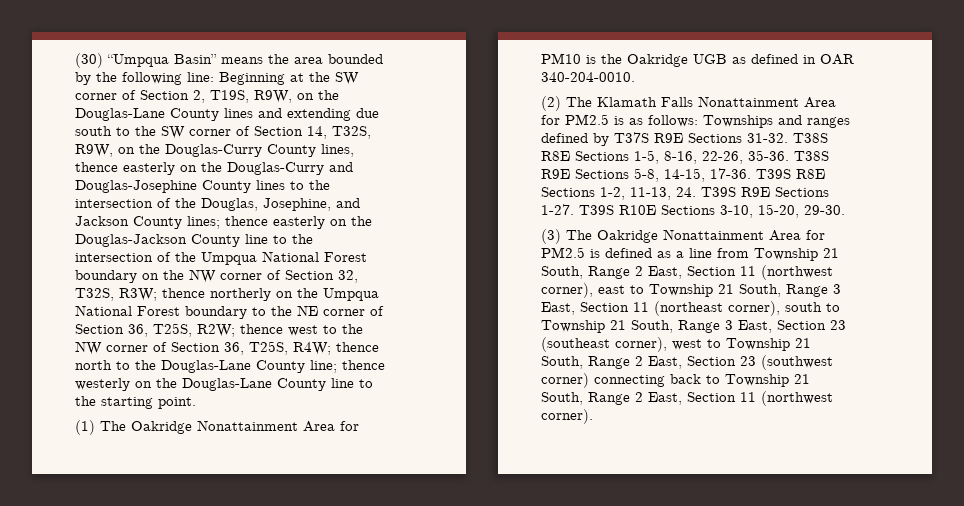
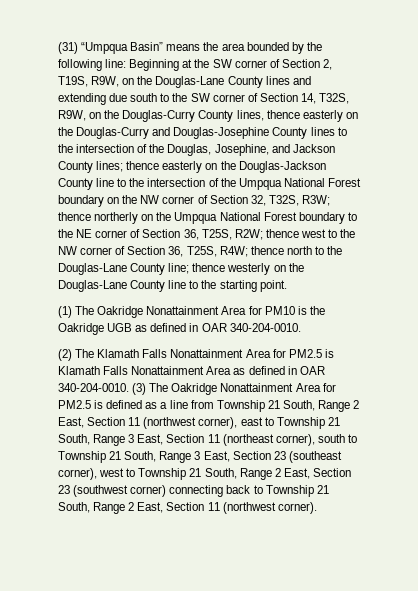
[75,53,103,68] (30) -> [58,42,78,54] (31)
[629,115,850,128] [541,132,828,146] [541,150,829,164] [541,168,825,182] [541,187,829,200] [541,204,845,218] as follows: Townships and ranges defined by T37S R9E Sections 31-32. T38S R8E Sections 1-5, 8-16, 22-26, 35-36. T38S R9E Sections 5-8, 14-15, 17-36. T39S R8E Sections 1-2, 11-13, 24. T39S R9E Sections 1-27. T39S R10E Sections 3-10, 15-20, 29-30. // -> [58,366,325,375] [58,383,129,392] Klamath Falls Nonattainment Area as defined in OAR 340-204-0010.

